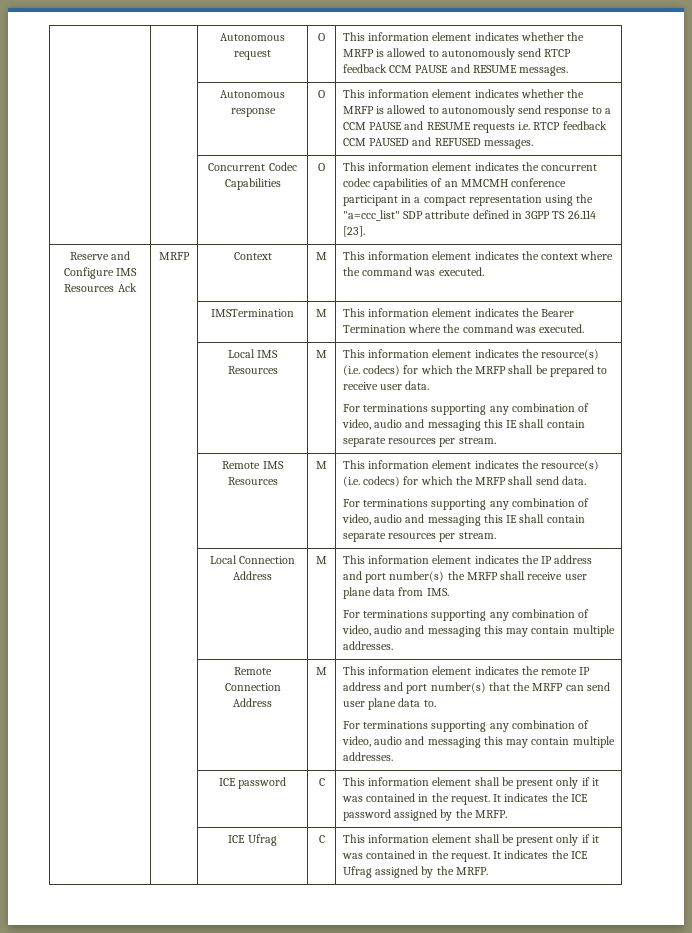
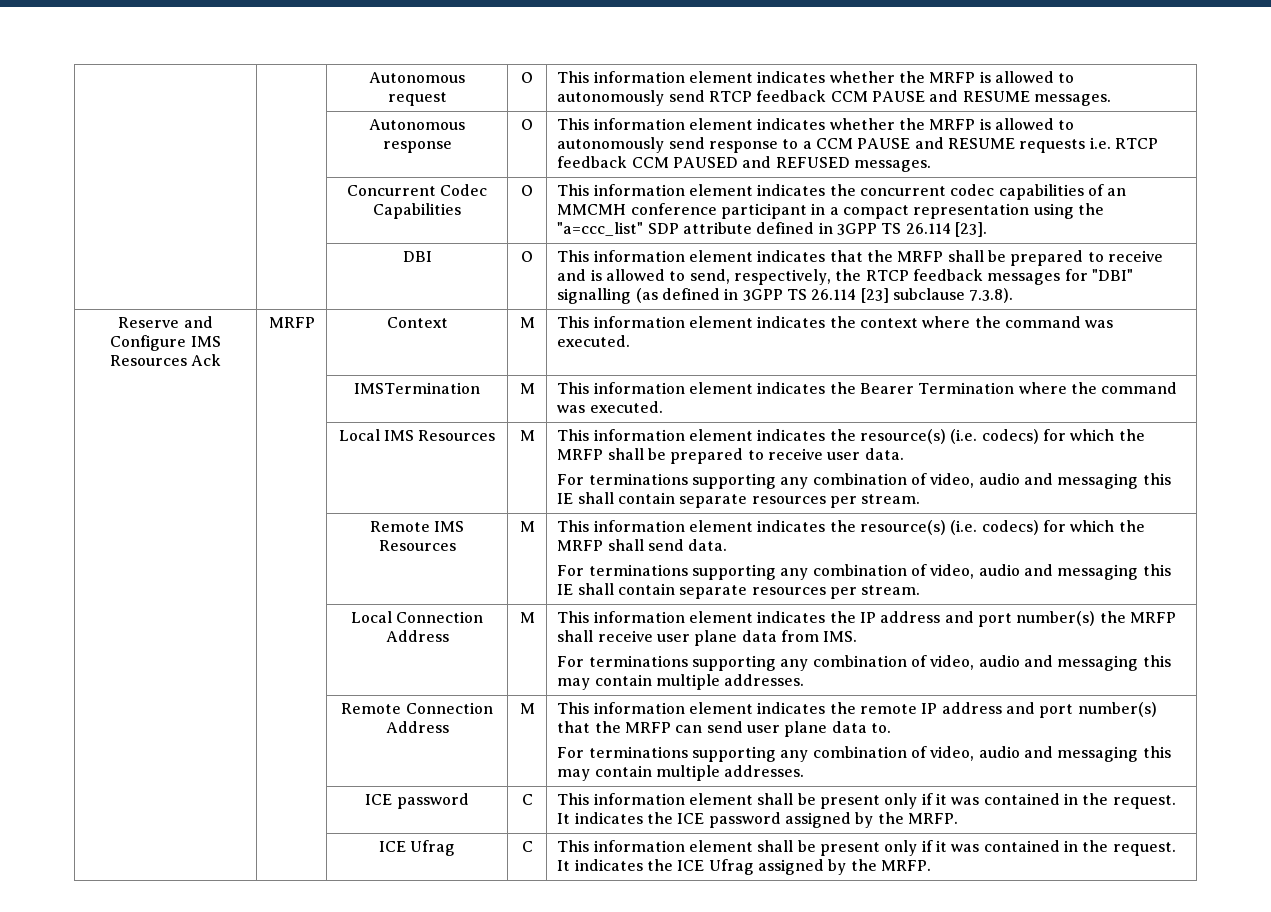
(365, 231) none -> [402,251,432,262] [521,251,533,262] [557,250,1164,266] [557,269,1134,285] [557,288,1014,304] // | | DBI | O | This information element indicates that the MRFP shall be prepared to receive and is allowed to send, respectively, the RTCP feedback messages for "DBI" signalling (as defined in 3GPP TS 26.114 [23] subclause 7.3.8).

